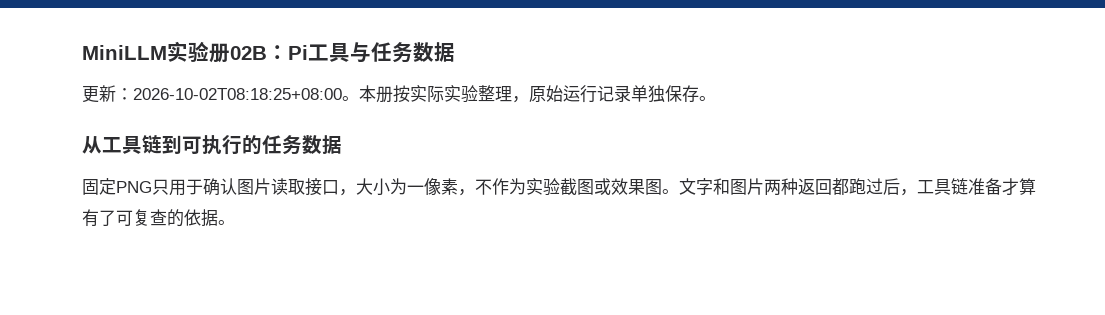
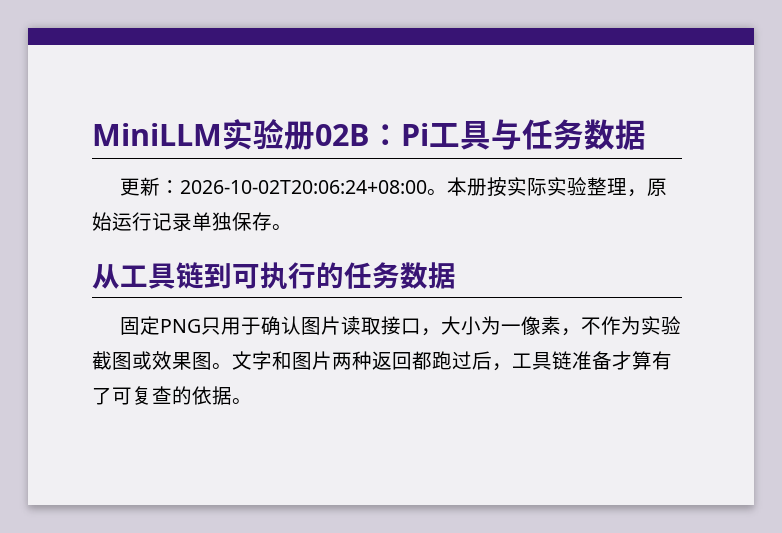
[133,88,342,100] 2026-10-02T08:18:25+08:00 -> [180,180,428,194] 2026-10-02T20:06:24+08:00

